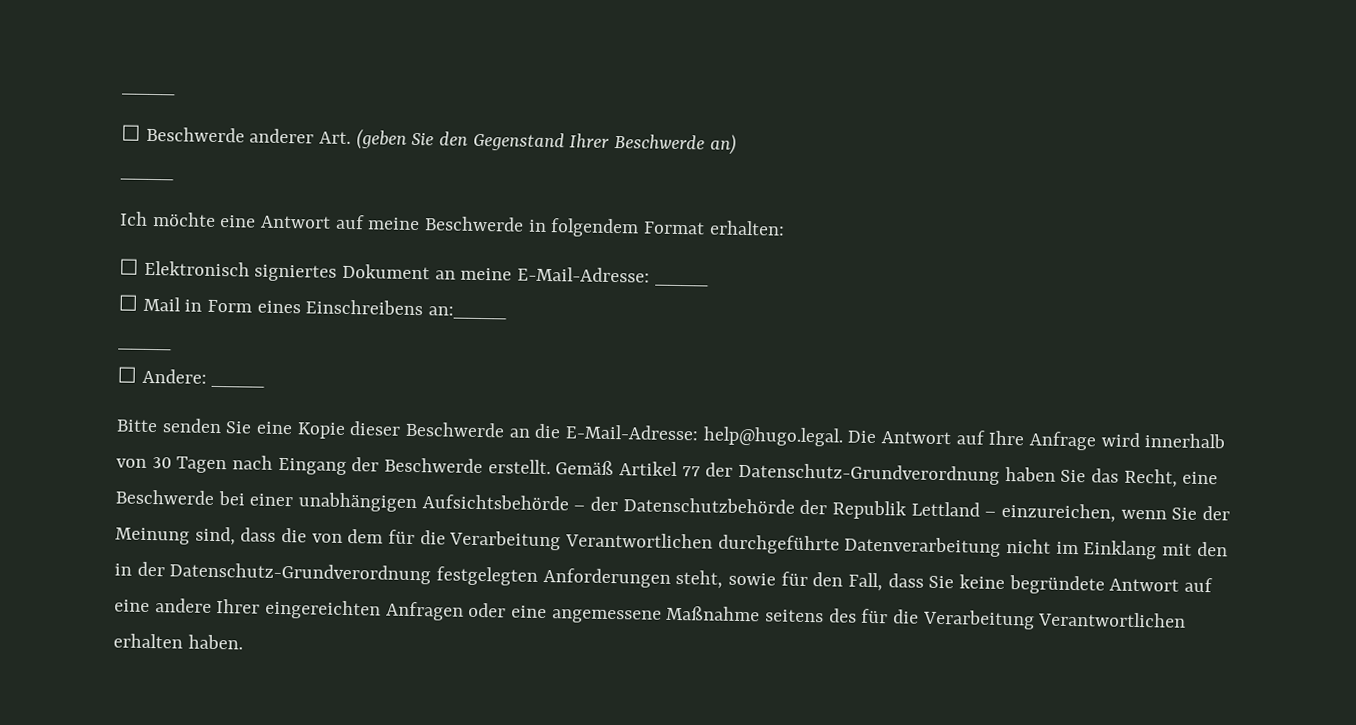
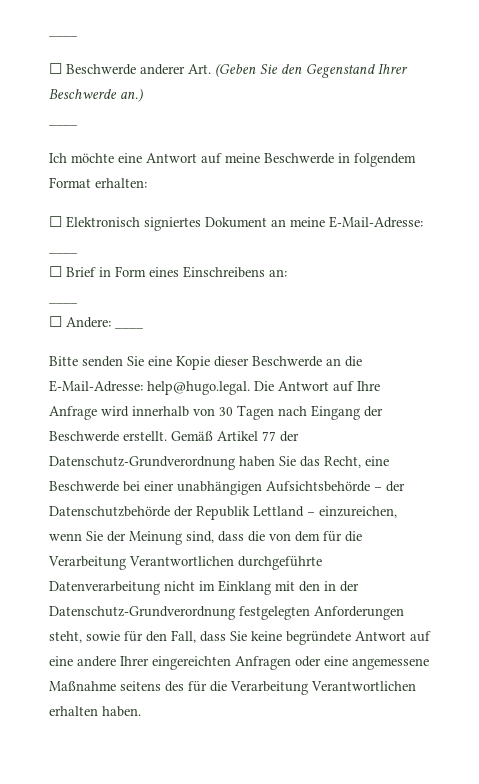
[355,129,407,150] (geben -> [215,63,256,77] (Geben
[709,134,737,155] an) -> [120,88,143,102] an.)
[142,296,181,312] Mail -> [66,267,96,277] Brief
[428,306,508,320] an:____ -> [269,269,287,277] an:

